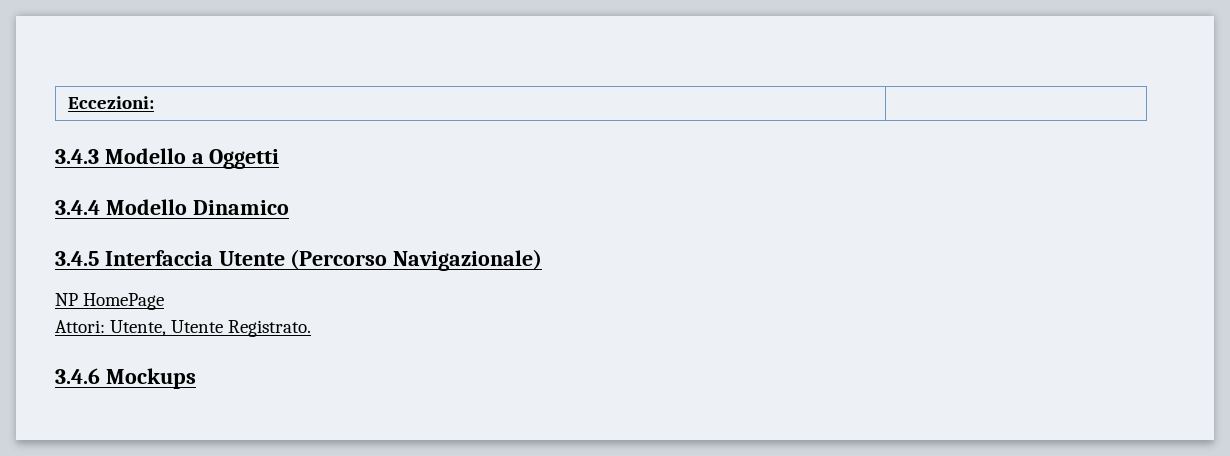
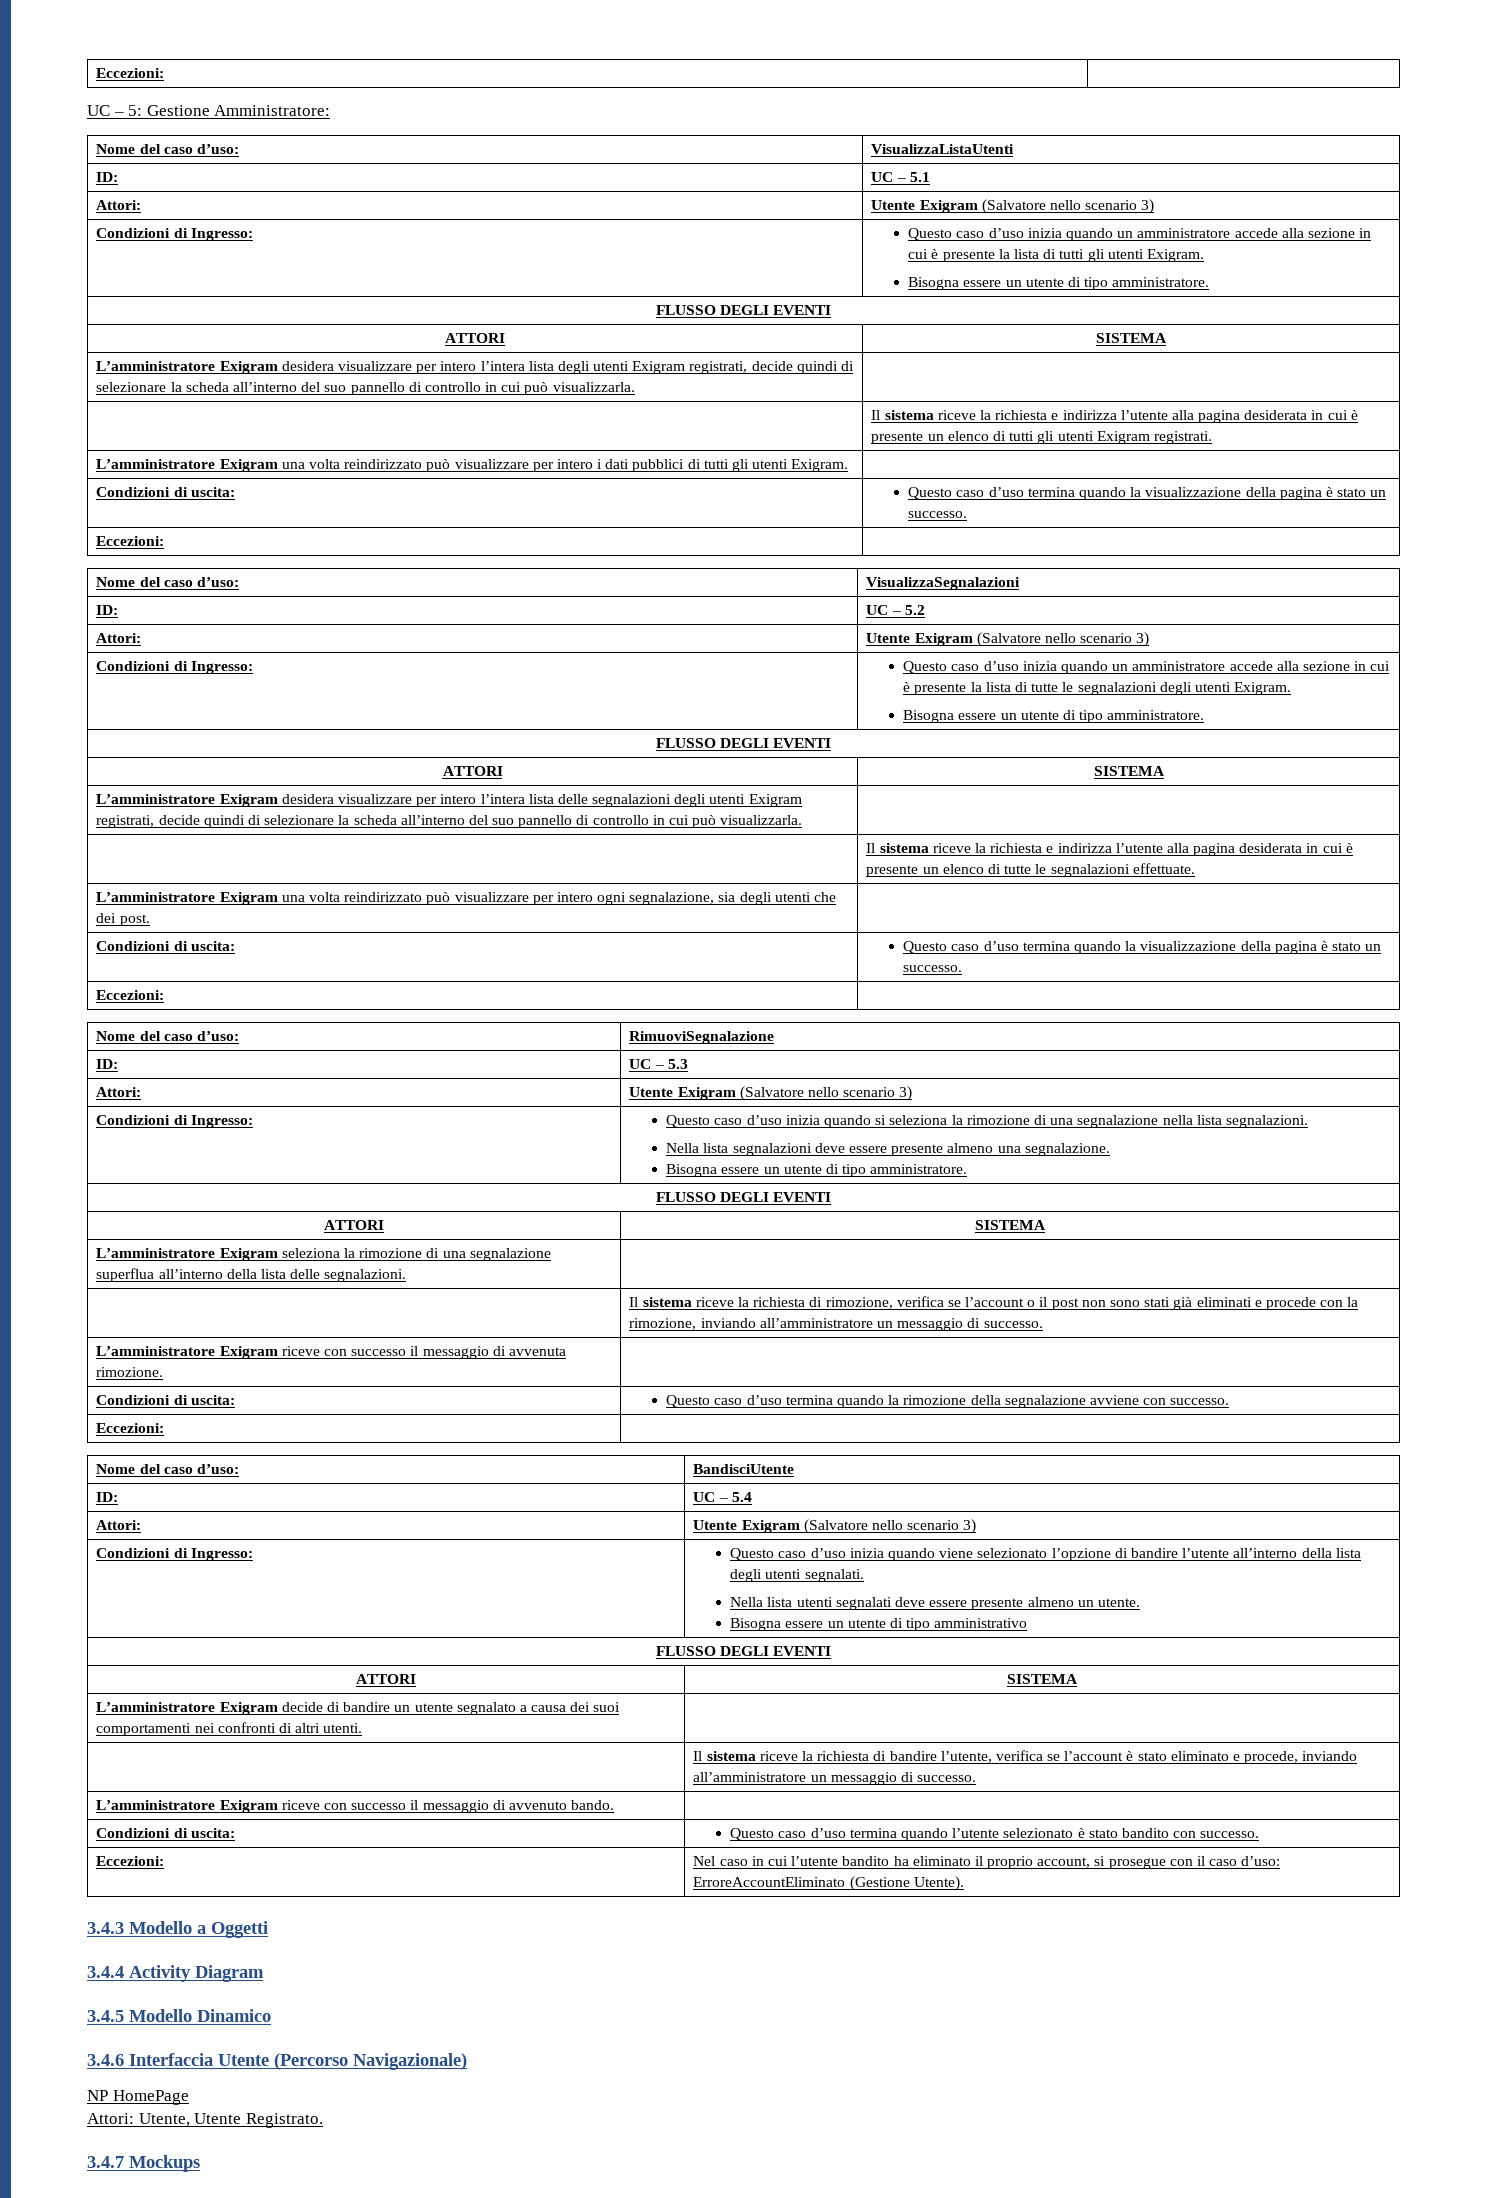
[67,96,154,109] Eccezioni: | -> [96,68,165,78] [87,105,331,116] [96,144,239,154] [871,144,1015,154] [96,172,119,182] [871,172,930,182] [96,200,142,210] [871,199,1155,214] [96,228,253,241] [908,228,1372,241] [908,249,1204,262] [908,277,1210,290] [655,305,832,315] [445,333,505,343] [1096,333,1167,343] [96,361,855,374] [96,382,635,395] [871,410,1358,423] [871,431,1212,444] [96,459,849,472] [96,487,235,497] [908,487,1387,500] [908,511,968,518] [96,536,165,546] [96,577,239,587] [866,577,1021,590] [96,605,119,615] [866,605,925,615] [96,633,142,643] [866,632,1150,647] [96,661,253,674] [903,661,1391,674] [903,682,1292,695] [903,710,1205,723] [655,738,832,748] [442,766,503,776] [1093,766,1165,776] [96,794,802,807] [96,815,803,828] [866,843,1353,856] [866,863,1195,877] [96,892,837,905] [96,913,150,926] [96,941,235,951] [903,941,1382,954] [903,965,963,972] [96,990,165,1000] [96,1031,239,1041] [629,1031,775,1044] [96,1059,119,1069] [629,1059,688,1069] [96,1087,142,1097] [629,1086,913,1101] [96,1115,253,1128] [666,1115,1308,1128] [666,1143,1110,1156] [666,1164,968,1177] [655,1192,832,1202] [324,1220,384,1230] [975,1220,1046,1230] [96,1248,551,1261] [96,1268,407,1282] [629,1296,1359,1310] [629,1318,1043,1331] [96,1346,566,1359] [96,1367,164,1377] [96,1395,235,1405] [666,1395,1230,1408] [96,1423,165,1433] [96,1464,239,1474] [693,1464,795,1474] [96,1492,119,1502] [693,1492,752,1502] [96,1520,142,1530] [693,1519,977,1534] [96,1548,253,1561] [730,1548,1361,1561] [730,1569,864,1582] [730,1597,1140,1610] [730,1618,1028,1631] [655,1646,832,1656] [356,1674,416,1684] [1007,1674,1078,1684] [96,1702,621,1715] [96,1722,363,1736] [693,1750,1358,1764] [693,1772,977,1785] [96,1800,615,1813] [96,1828,235,1838] [730,1828,1260,1841] [96,1856,165,1866] [693,1856,1281,1869] [693,1876,964,1891] Eccezioni: | // UC – 5: Gestione Amministratore: // Nome del caso d’uso: | VisualizzaListaUtenti // ID: | UC – 5.1 // Attori: | Utente Exigram (Salvatore nello scenario 3) // Condizioni di Ingresso: | Questo caso d’uso inizia quando un amministratore accede alla sezione in cui è presente la lista di tutti gli utenti Exigram. // Bisogna essere un utente di tipo amministratore. // FLUSSO DEGLI EVENTI // ATTORI | SISTEMA // L’amministratore Exigram desidera visualizzare per intero l’intera lista degli utenti Exigram registrati, decide quindi di selezionare la scheda all’interno del suo pannello di controllo in cui può visualizzarla. | // | Il sistema riceve la richiesta e indirizza l’utente alla pagina desiderata in cui è presente un elenco di tutti gli utenti Exigram registrati. // L’amministratore Exigram una volta reindirizzato può visualizzare per intero i dati pubblici di tutti gli utenti Exigram. | // Condizioni di uscita: | Questo caso d’uso termina quando la visualizzazione della pagina è stato un successo. // Eccezioni: | // Nome del caso d’uso: | VisualizzaSegnalazioni // ID: | UC – 5.2 // Attori: | Utente Exigram (Salvatore nello scenario 3) // Condizioni di Ingresso: | Questo caso d’uso inizia quando un amministratore accede alla sezione in cui è presente la lista di tutte le segnalazioni degli utenti Exigram. // Bisogna essere un utente di tipo amministratore. // FLUSSO DEGLI EVENTI // ATTORI | SISTEMA // L’amministratore Exigram desidera visualizzare per intero l’intera lista delle segnalazioni degli utenti Exigram registrati, decide quindi di selezionare la scheda all’interno del suo pannello di controllo in cui può visualizzarla. | // | Il sistema riceve la richiesta e indirizza l’utente alla pagina desiderata in cui è presente un elenco di tutte le segnalazioni effettuate. // L’amministratore Exigram una volta reindirizzato può visualizzare per intero ogni segnalazione, sia degli utenti che dei post. | // Condizioni di uscita: | Questo caso d’uso termina quando la visualizzazione della pagina è stato un successo. // Eccezioni: | // Nome del caso d’uso: | RimuoviSegnalazione // ID: | UC – 5.3 // Attori: | Utente Exigram (Salvatore nello scenario 3) // Condizioni di Ingresso: | Questo caso d’uso inizia quando si seleziona la rimozione di una segnalazione nella lista segnalazioni. // Nella lista segnalazioni deve essere presente almeno una segnalazione. // Bisogna essere un utente di tipo amministratore. // FLUSSO DEGLI EVENTI // ATTORI | SISTEMA // L’amministratore Exigram seleziona la rimozione di una segnalazione superflua all’interno della lista delle segnalazioni. | // | Il sistema riceve la richiesta di rimozione, verifica se l’account o il post non sono stati già eliminati e procede con la rimozione, inviando all’amministratore un messaggio di successo. // L’amministratore Exigram riceve con successo il messaggio di avvenuta rimozione. | // Condizioni di uscita: | Questo caso d’uso termina quando la rimozione della segnalazione avviene con successo. // Eccezioni: | // Nome del caso d’uso: | BandisciUtente // ID: | UC – 5.4 // Attori: | Utente Exigram (Salvatore nello scenario 3) // Condizioni di Ingresso: | Questo caso d’uso inizia quando viene selezionato l’opzione di bandire l’utente all’interno della lista degli utenti segnalati. // Nella lista utenti segnalati deve essere presente almeno un utente. // Bisogna essere un utente di tipo amministrativo // FLUSSO DEGLI EVENTI // ATTORI | SISTEMA // L’amministratore Exigram decide di bandire un utente segnalato a causa dei suoi comportamenti nei confronti di altri utenti. | // | Il sistema riceve la richiesta di bandire l’utente, verifica se l’account è stato eliminato e procede, inviando all’amministratore un messaggio di successo. // L’amministratore Exigram riceve con successo il messaggio di avvenuto bando. | // Condizioni di uscita: | Questo caso d’uso termina quando l’utente selezionato è stato bandito con successo. // Eccezioni: | Nel caso in cui l’utente bandito ha eliminato il proprio account, si prosegue con il caso d’uso: ErroreAccountEliminato (Gestione Utente).
(100, 207) none -> [129,1965,264,1982] [87,2010,124,2022] Activity Diagram // 3.4.5
[55,251,99,266] 3.4.5 -> [87,2054,124,2066] 3.4.6
[55,368,100,384] 3.4.6 -> [87,2156,124,2168] 3.4.7

